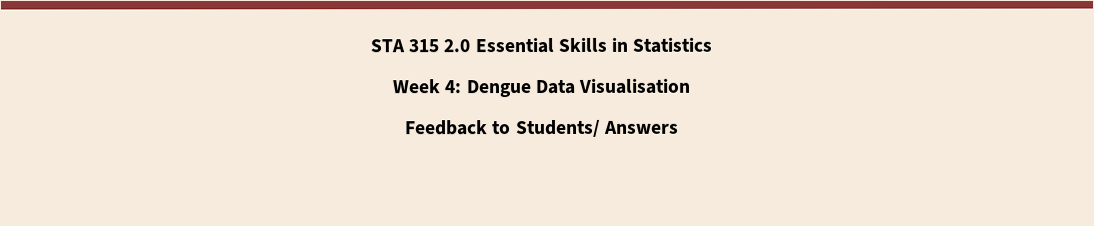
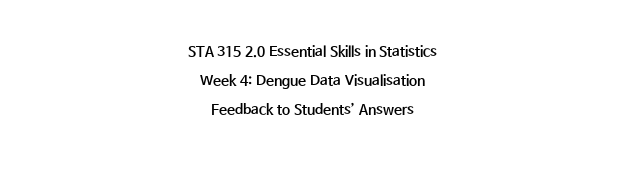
[515,119,601,138] Students/ -> [293,102,355,115] Students’

